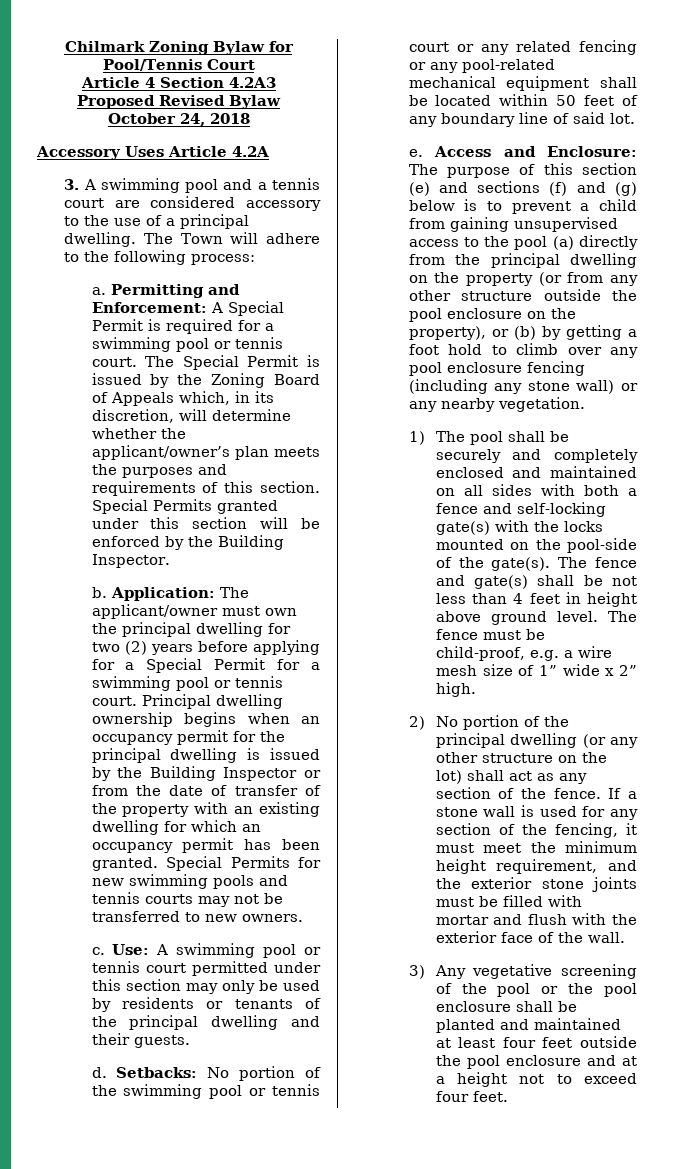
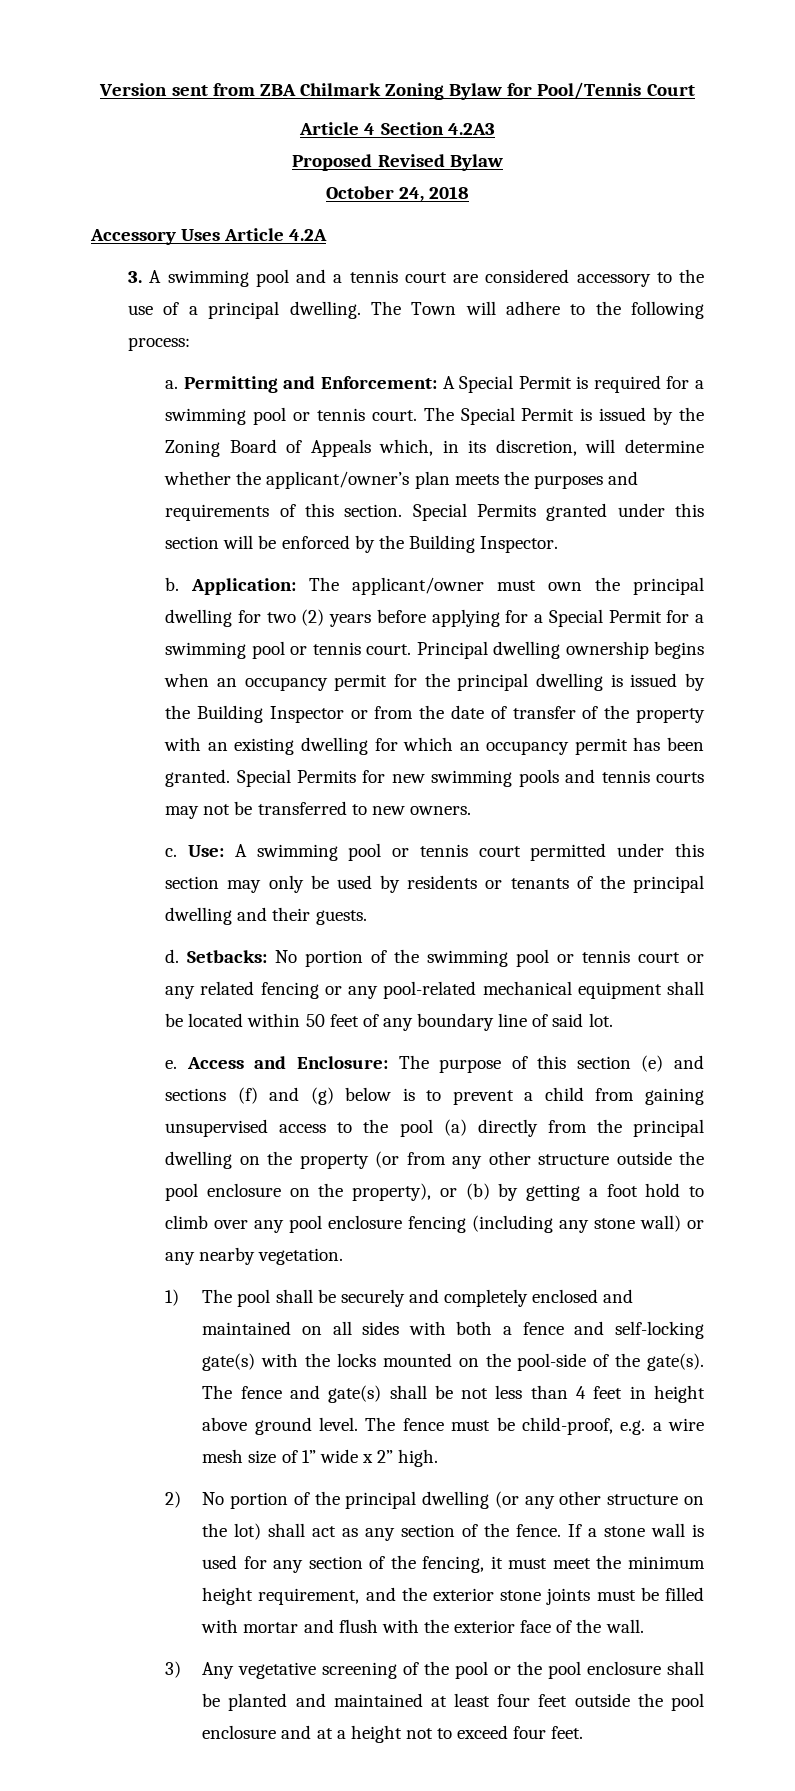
(64, 46) none -> [99,83,296,96] Version sent from ZBA

